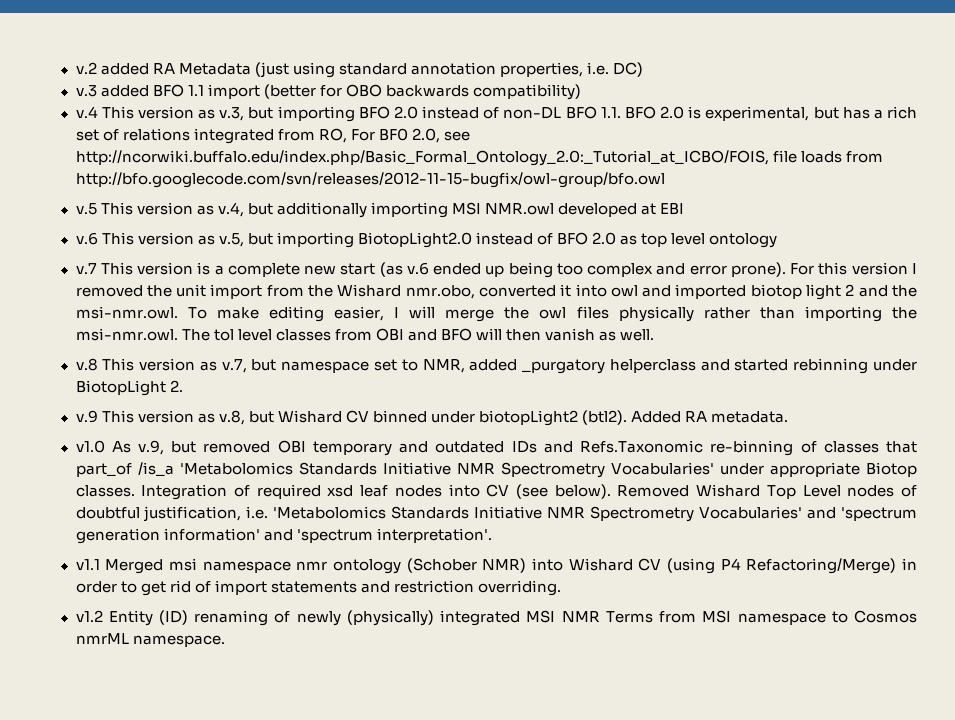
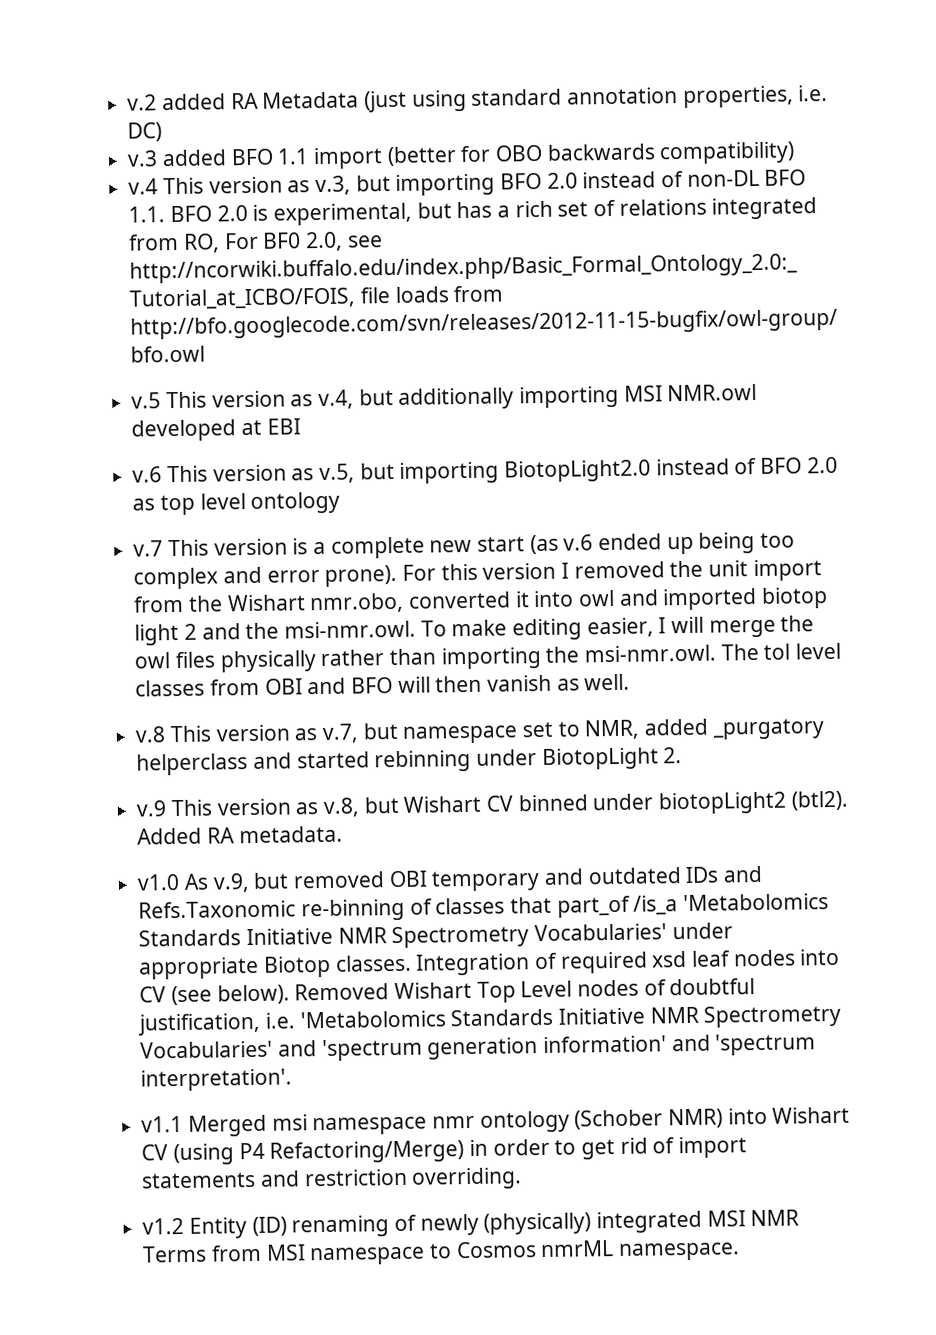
[337,284,402,297] Wishard -> [226,594,306,612] Wishart
[277,410,342,423] Wishard -> [403,795,482,813] Wishart
[696,484,761,497] Wishard -> [393,981,472,1000] Wishart
[568,558,633,571] Wishard -> [772,1106,851,1124] Wishart

